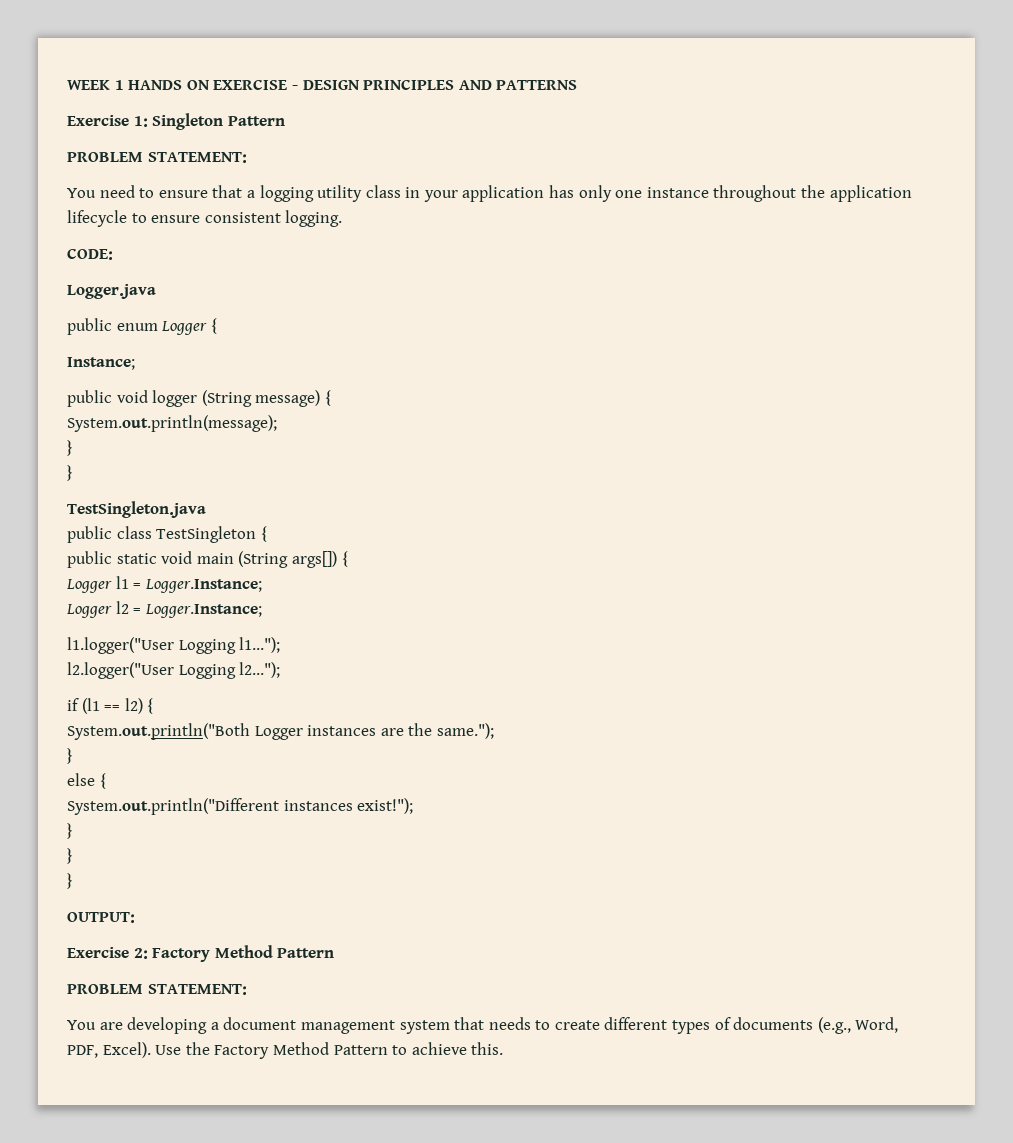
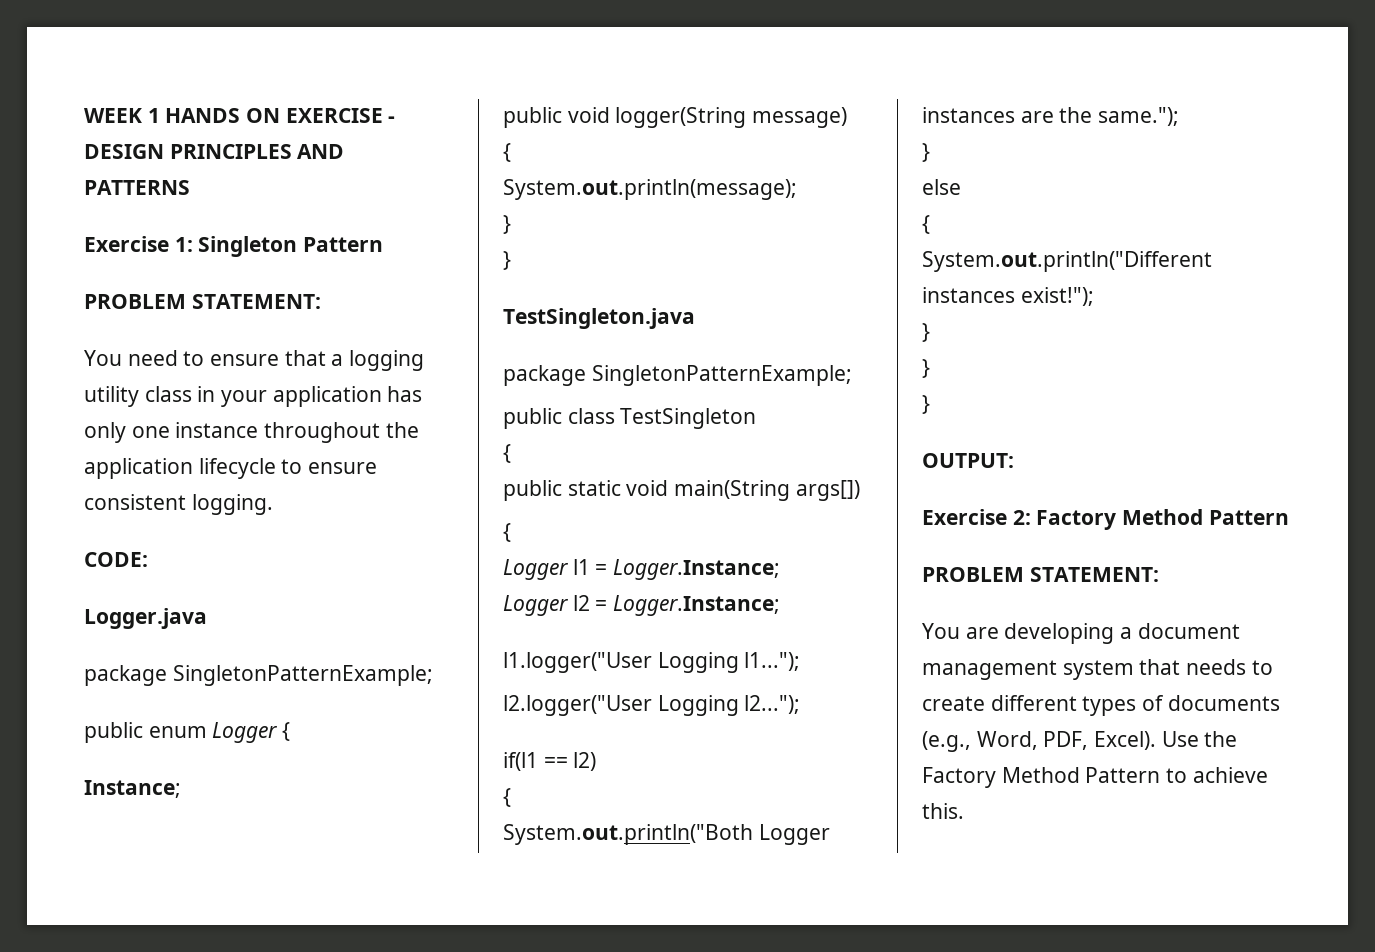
(156, 291) none -> [84,665,433,686] // package SingletonPatternExample;
[152,390,252,407] logger (String -> [615,107,747,128] logger(String
(321, 398) none -> (848, 117) //
(206, 509) none -> [503,365,852,386] // package SingletonPatternExample;
(257, 534) none -> (757, 418) //
[196,551,289,568] main (String -> [674,480,791,501] main(String
(337, 559) none -> (860, 490) //
[67,698,100,714] if (l1 -> [503,752,538,771] if(l1
(143, 706) none -> (597, 761) //
(95, 779) none -> (961, 187) //

